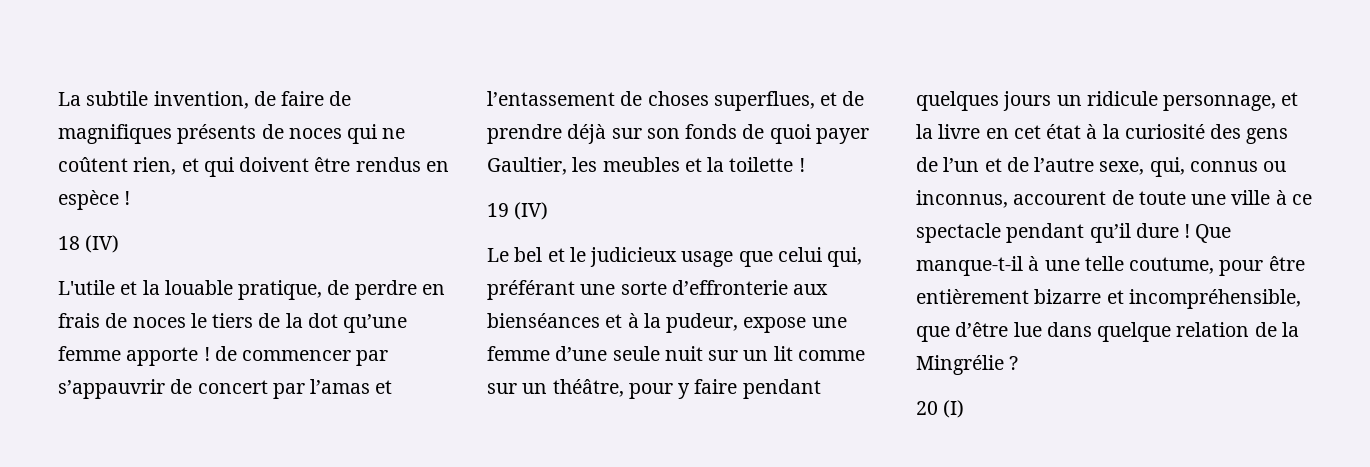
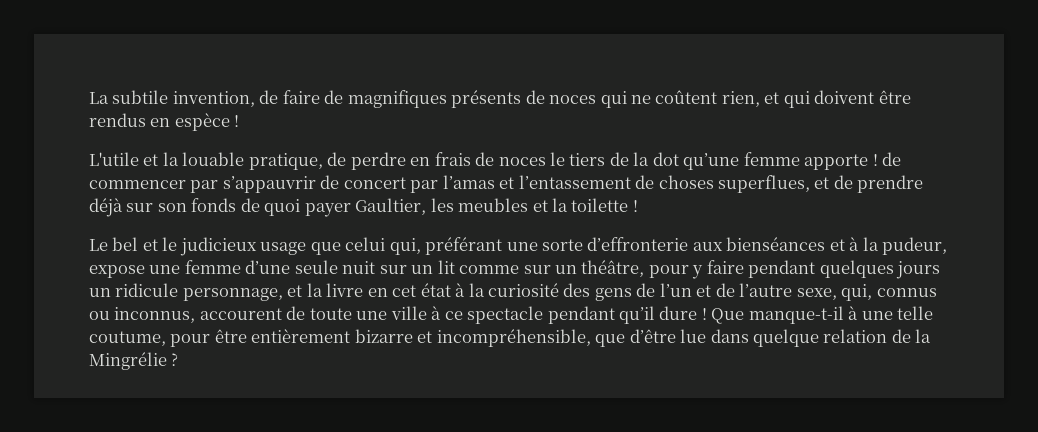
[58,235,120,253] // 18 (IV) -> (240, 121) none
[487,202,549,220] // 19 (IV) -> (638, 206) none
[916,400,965,418] // 20 (I) -> (179, 359) none

